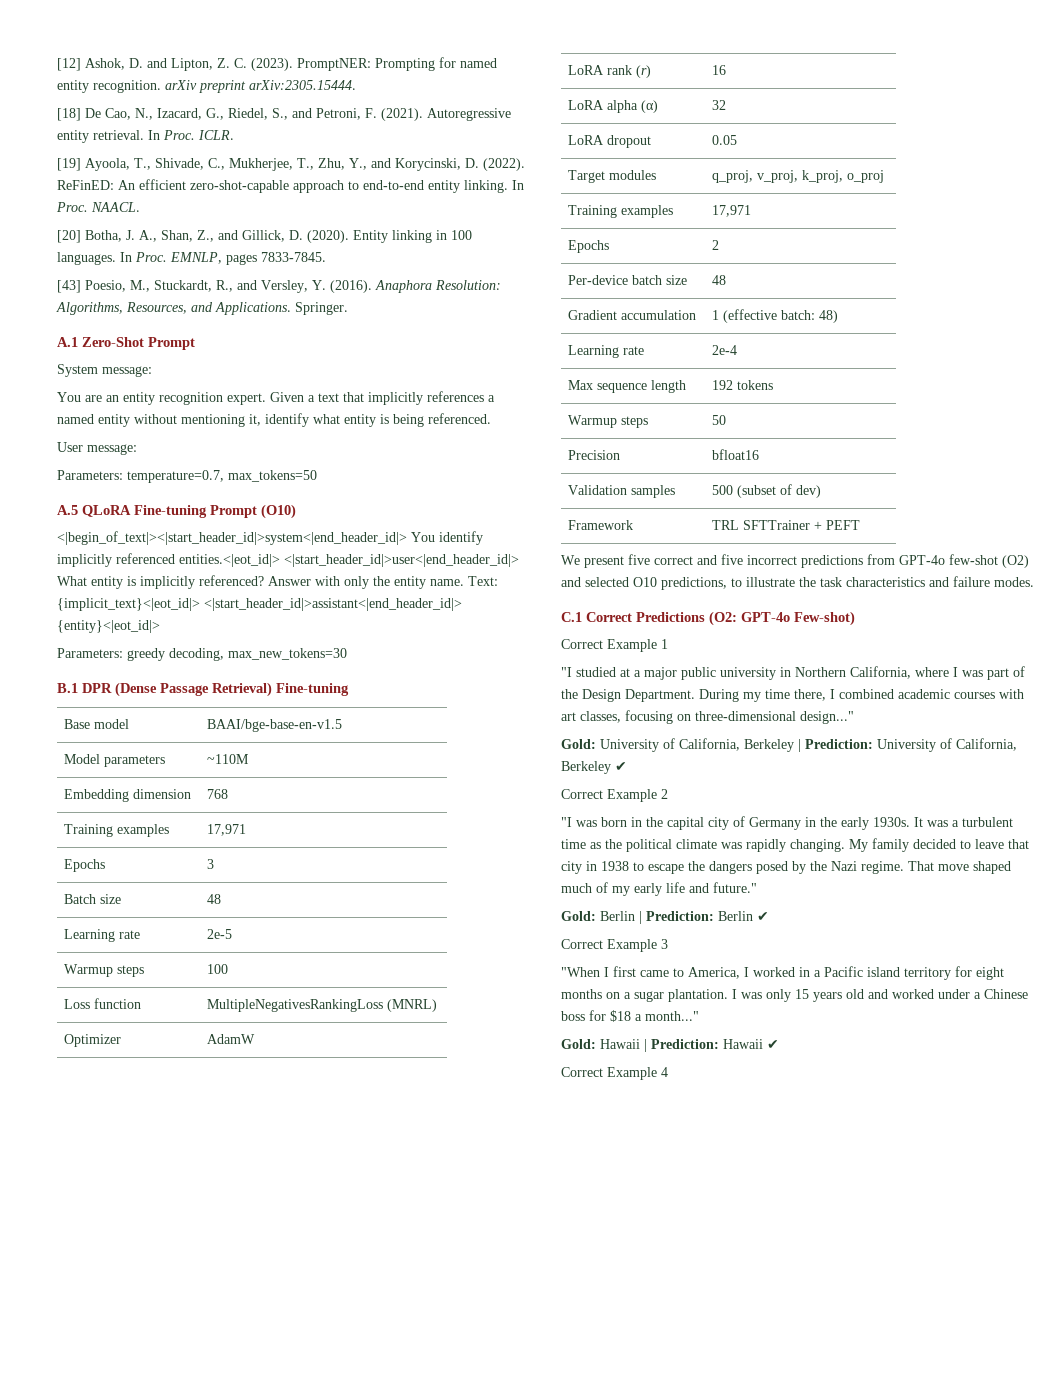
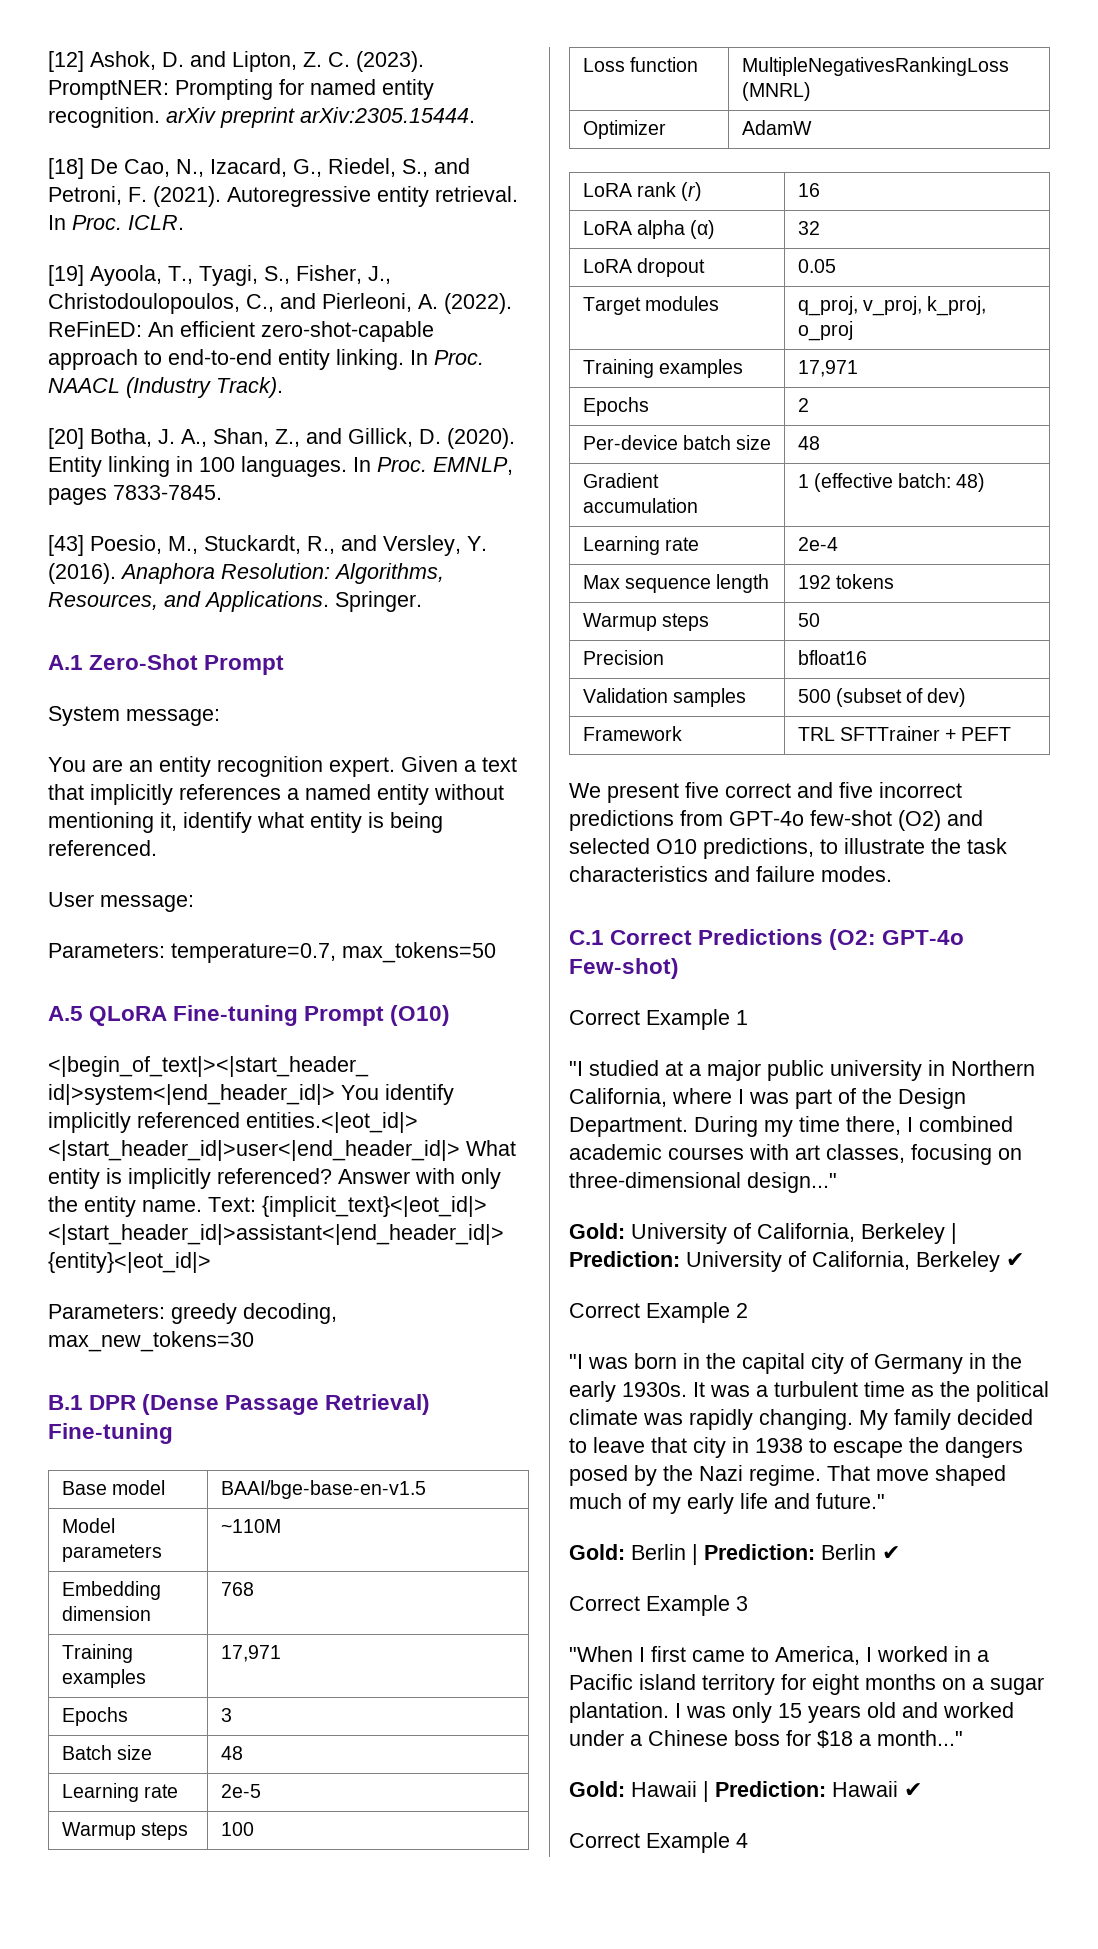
[155,158,479,171] Shivade, C., Mukherjee, T., Zhu, Y., and Korycinski, D. -> [199,265,391,286] [48,293,438,314] Tyagi, S., Fisher, J., Christodoulopoulos, C., and Pierleoni, A.
[91,202,140,212] NAACL. -> [48,377,283,398] NAACL (Industry Track).

